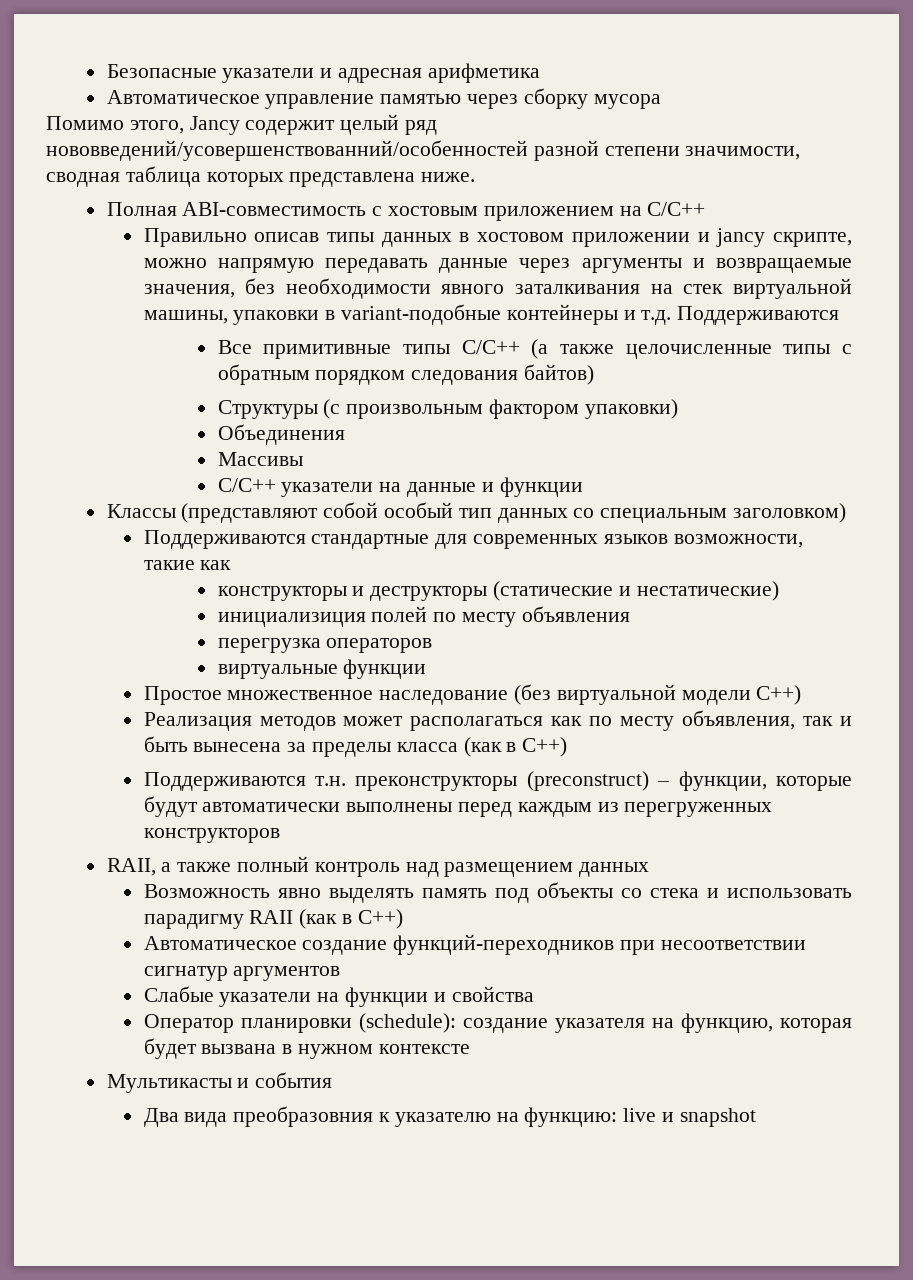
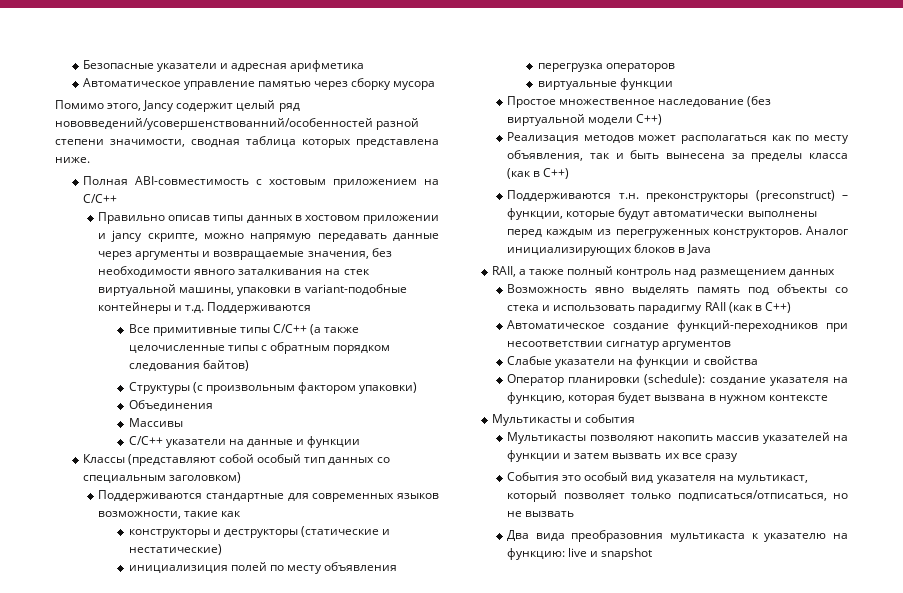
[143,828,280,843] конструкторов -> [712,226,848,238] [507,244,712,256] конструкторов. Аналог инициализирующих блоков в Java
(333, 1080) none -> [507,432,848,444] [507,450,738,462] [507,472,808,484] [507,490,848,502] [507,511,575,517] // Мультикасты позволяют накопить массив указателей на функции и затем вызвать их все сразу // События это особый вид указателя на мультикаст, который позволяет только подписаться/отписаться, но не вызвать
(374, 1116) none -> [670,533,746,542] мультикаста

